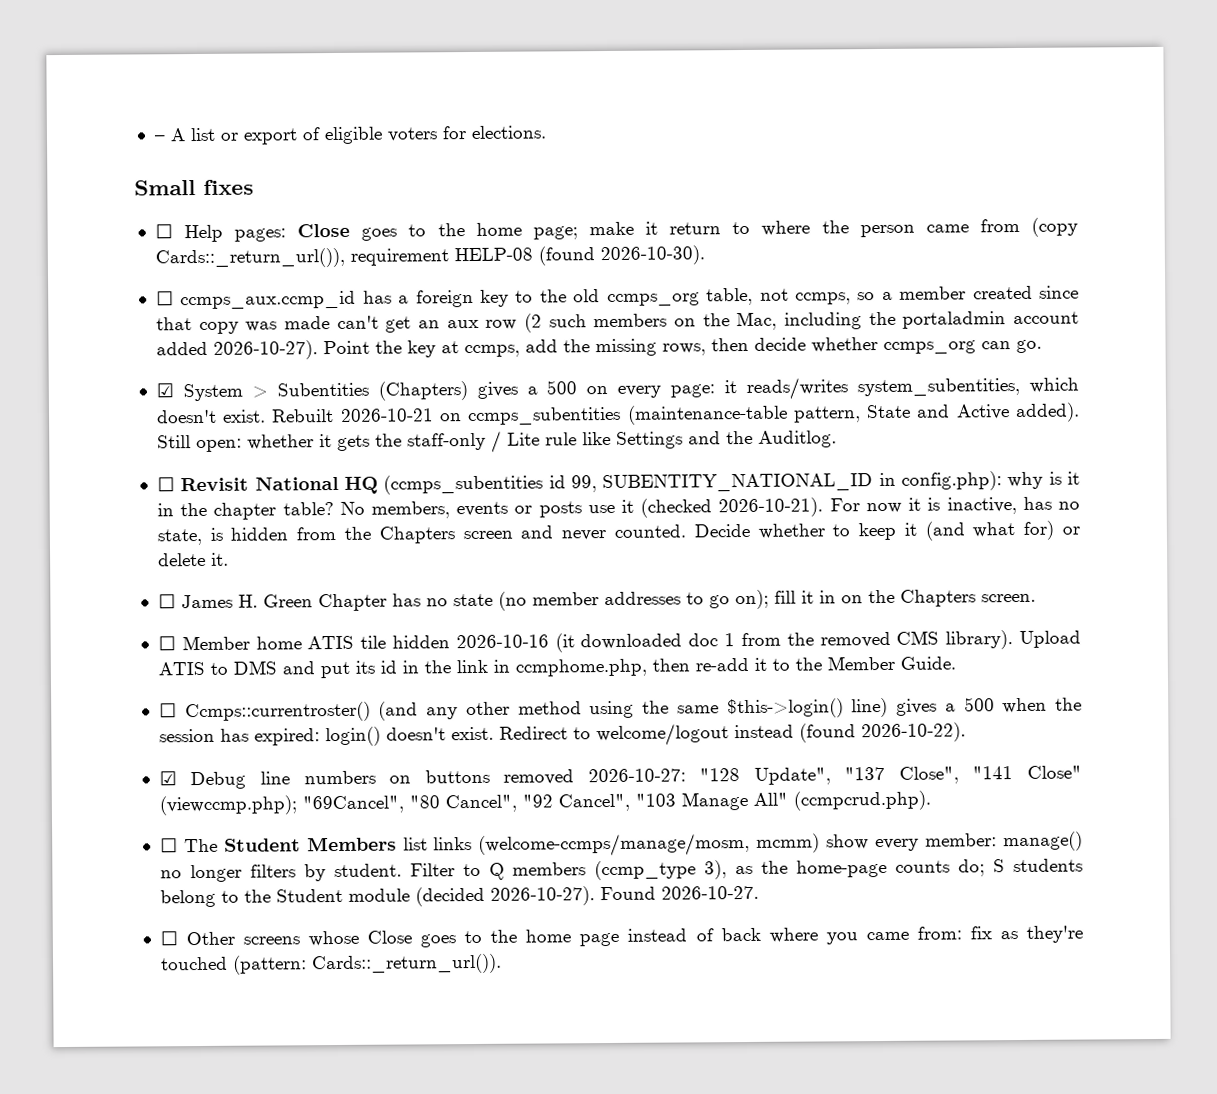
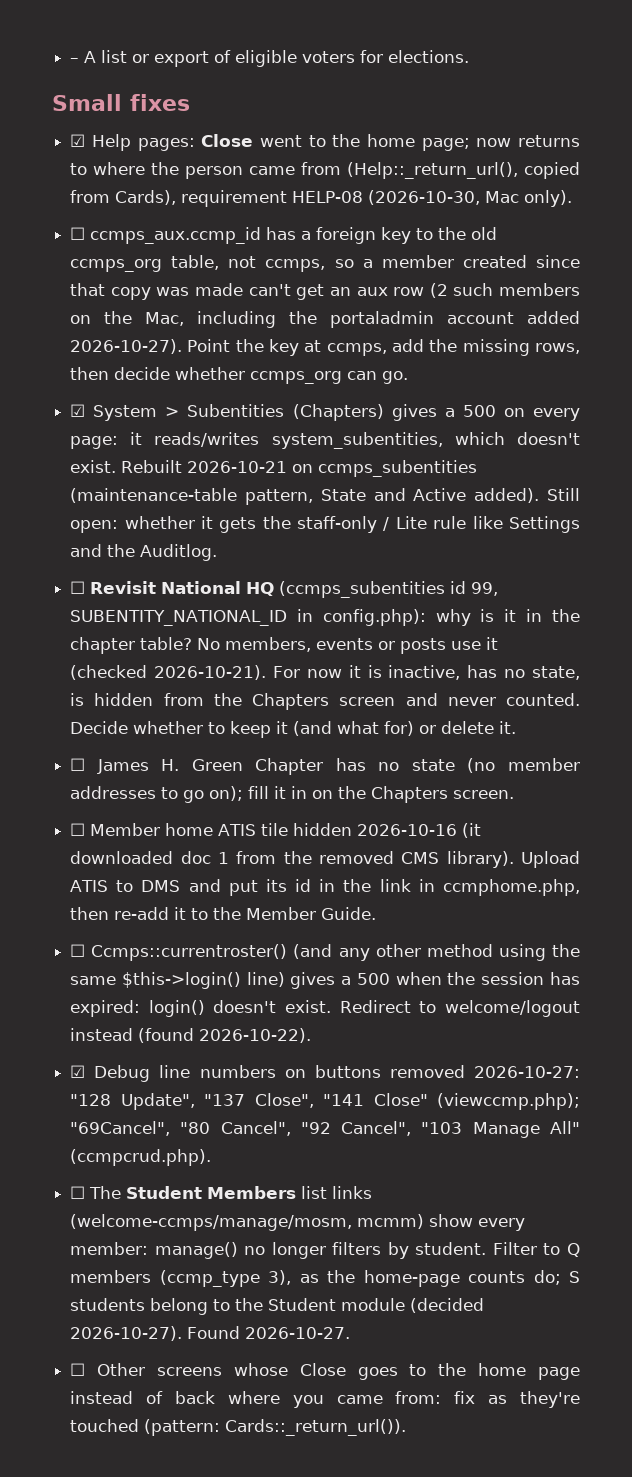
[154,224,173,239] ☐ -> [70,134,86,147] ☑
[361,227,398,241] goes -> [259,135,302,147] went
[588,221,722,236] make it return -> [476,135,580,147] now returns
[1031,217,1078,237] [154,245,705,269] (copy Cards::_return_url()), requirement HELP-08 (found 2026-10-30). -> [347,162,580,179] [70,190,573,207] (Help::_return_url(), copied from Cards), requirement HELP-08 (2026-10-30, Mac only).

